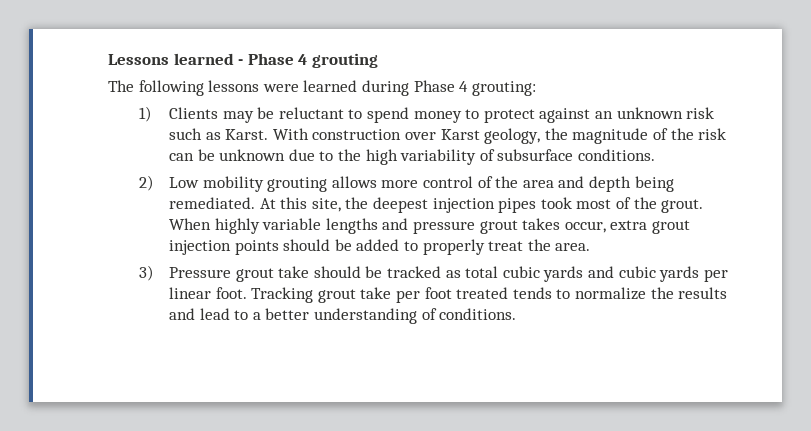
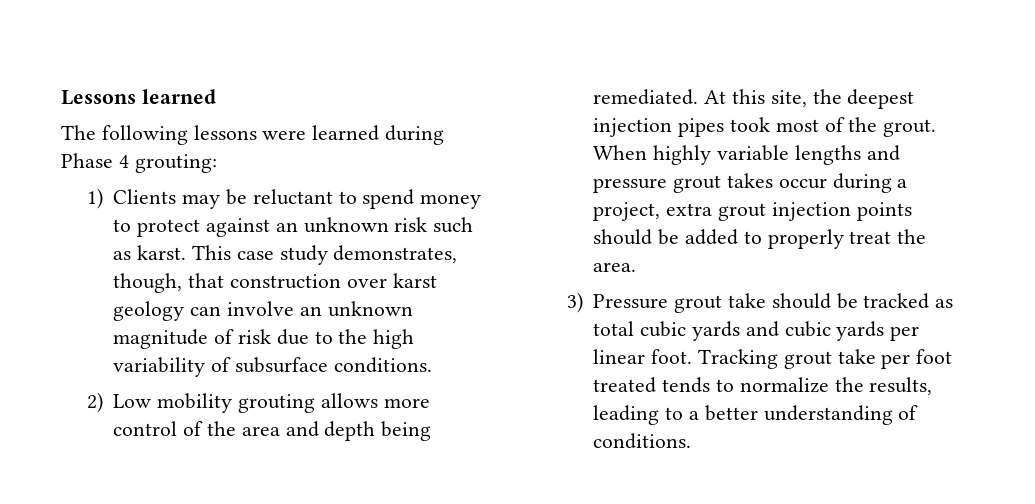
[238,53,378,68] - Phase 4 grouting -> (216, 96) none
[225,128,727,144] [169,149,286,161] Karst. With construction over Karst geology, the magnitude of the risk can be unknown -> [137,245,458,265] [113,273,437,293] [113,301,413,321] [113,329,272,349] karst. This case study demonstrates, though, that construction over karst geology can involve an unknown magnitude of risk
[564,221,606,233] occur, -> [778,173,908,193] [593,202,661,221] occur during a project,
[678,287,728,299] [169,308,230,320] results and lead -> [869,377,933,395] [593,405,660,425] results, leading

